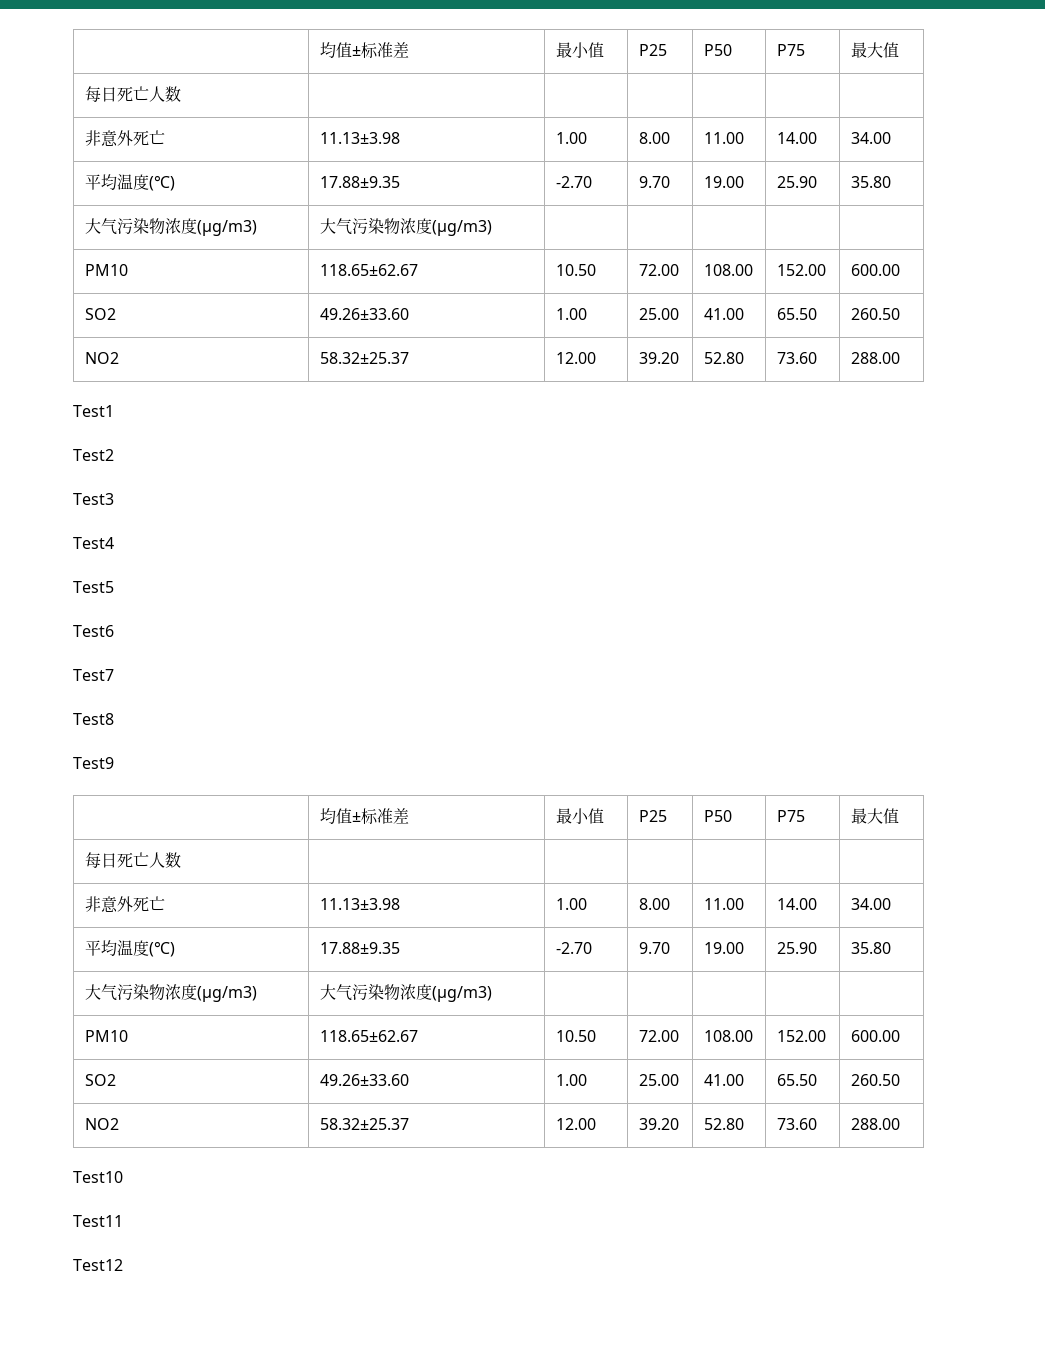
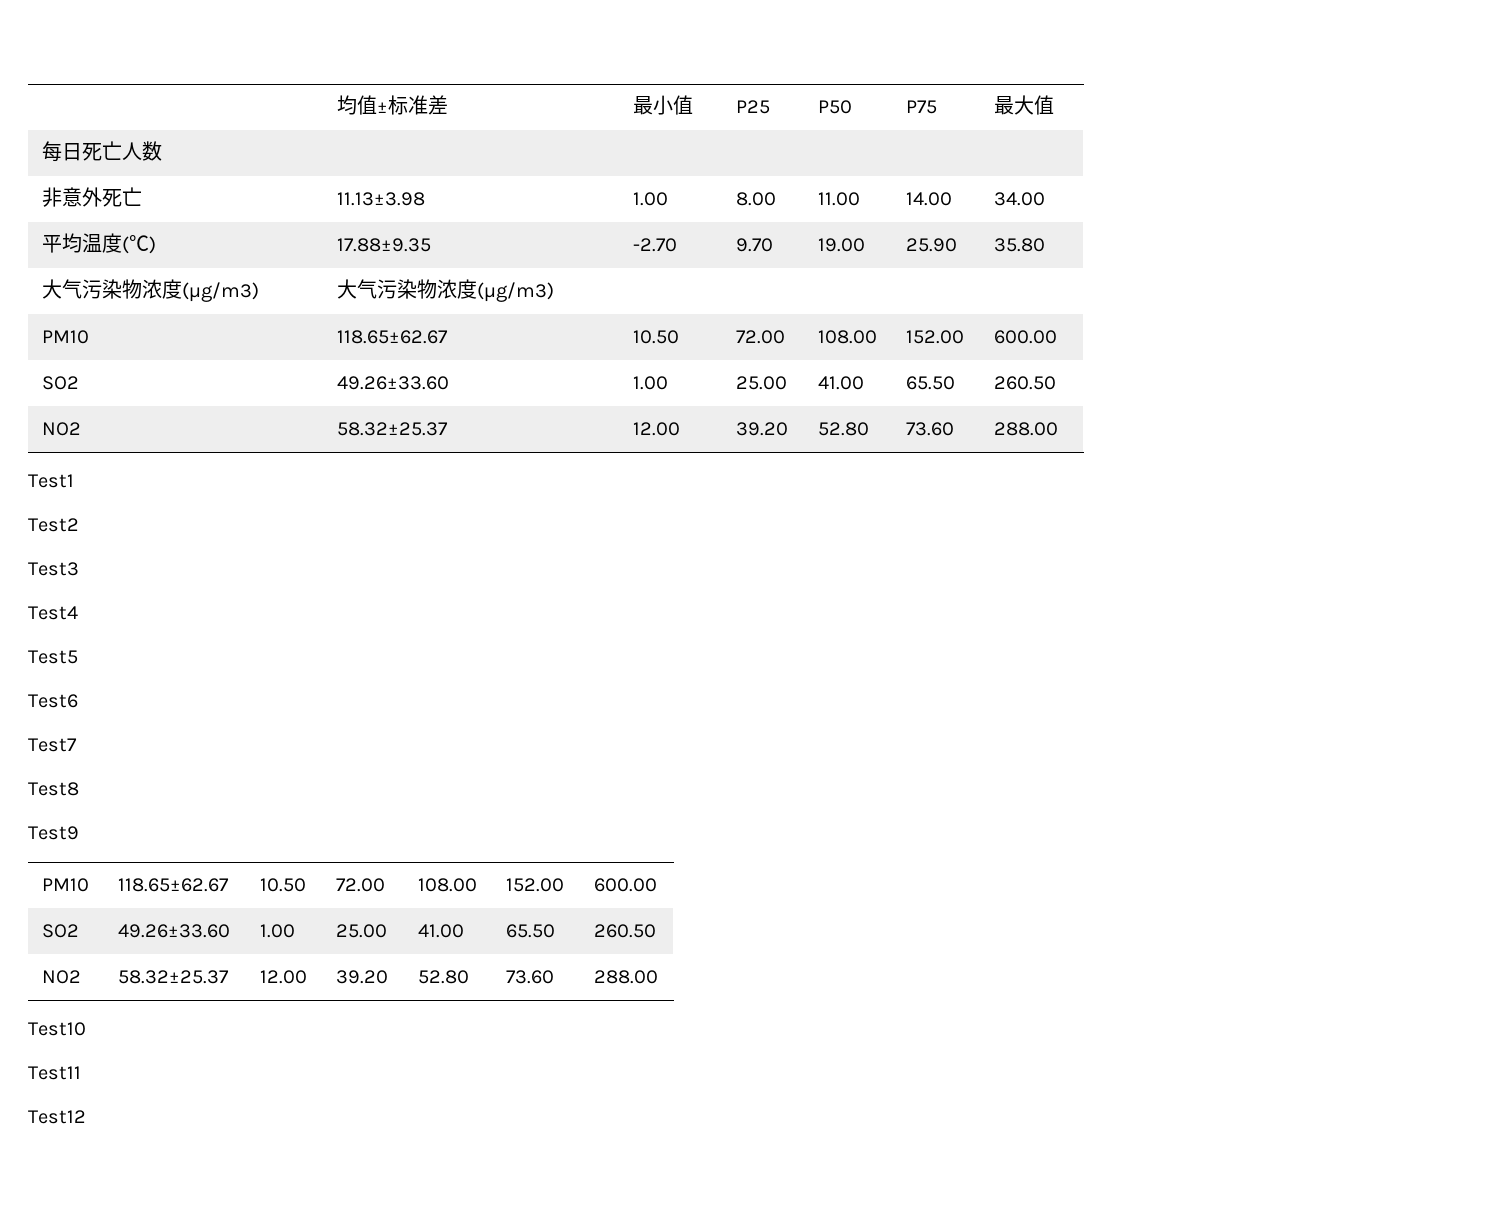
[319,808,409,825] [555,808,604,824] [638,810,667,822] [703,810,732,822] [776,810,805,822] [850,808,899,824] [84,852,181,869] [84,896,165,913] [319,898,400,910] [555,898,587,910] [638,898,670,910] [703,898,744,910] [776,898,817,910] [850,898,891,910] [84,940,175,957] [319,942,400,954] [555,942,592,954] [638,942,670,954] [703,942,744,954] [776,942,817,954] [850,942,891,954] [84,984,257,1002] [319,984,492,1002] // | 均值±标准差 | 最小值 | P25 | P50 | P75 | 最大值 // 每日死亡人数 | | | | | | // 非意外死亡 | 11.13±3.98 | 1.00 | 8.00 | 11.00 | 14.00 | 34.00 // 平均温度(℃) | 17.88±9.35 | -2.70 | 9.70 | 19.00 | 25.90 | 35.80 // 大气污染物浓度(μg/m3) | 大气污染物浓度(μg/m3) | | | | | -> (79, 833) none

